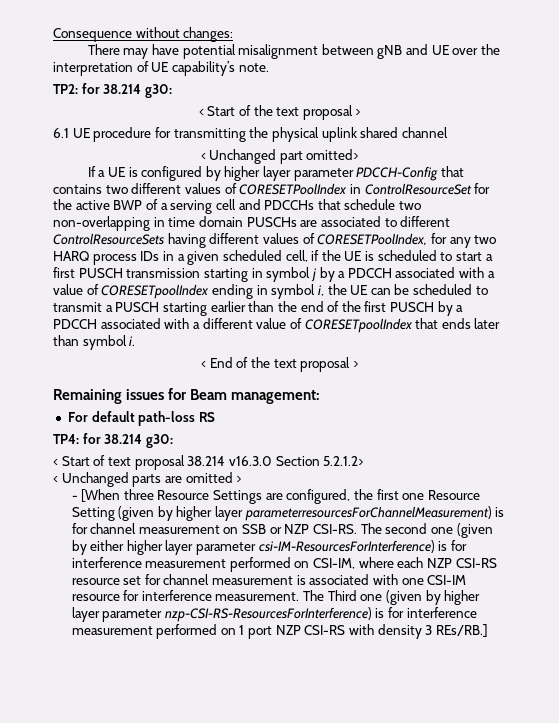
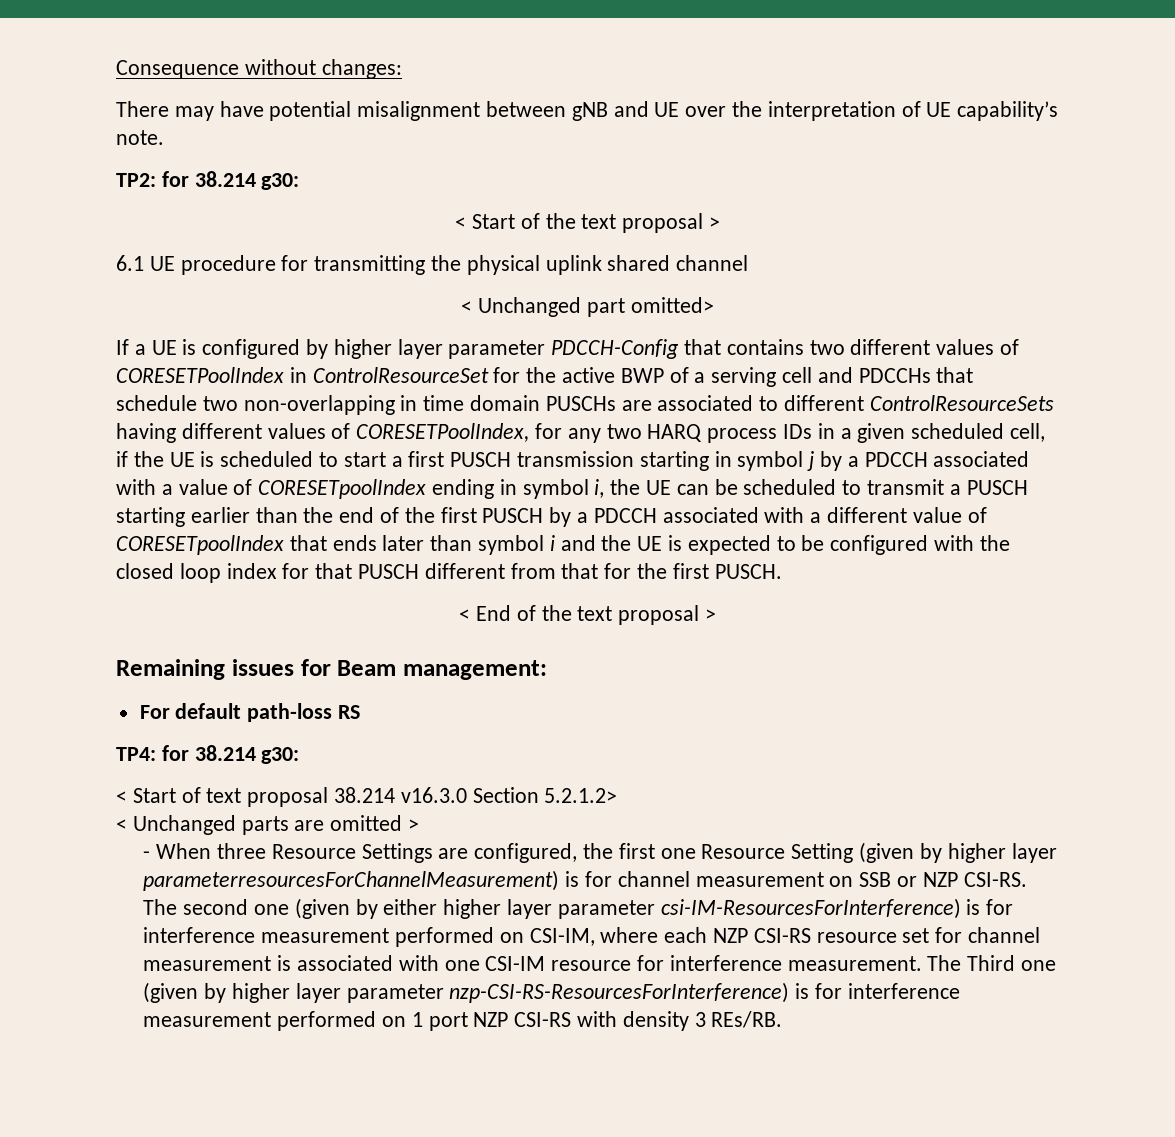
[129,336,136,346] i. -> [549,535,1010,555] [116,563,782,583] i and the UE is expected to be configured with the closed loop index for that PUSCH different from that for the first PUSCH.
[81,489,121,502] [When -> [156,843,212,859] When
[435,624,488,637] REs/RB.] -> [711,1011,783,1028] REs/RB.

